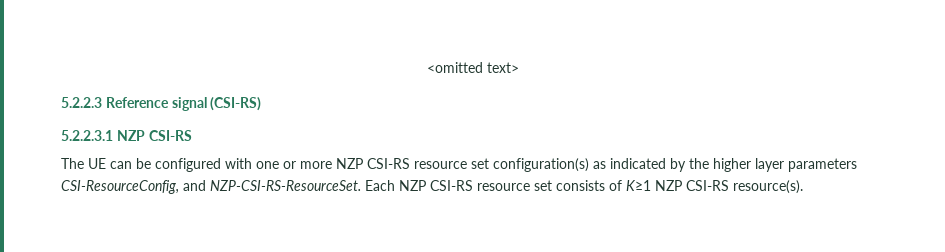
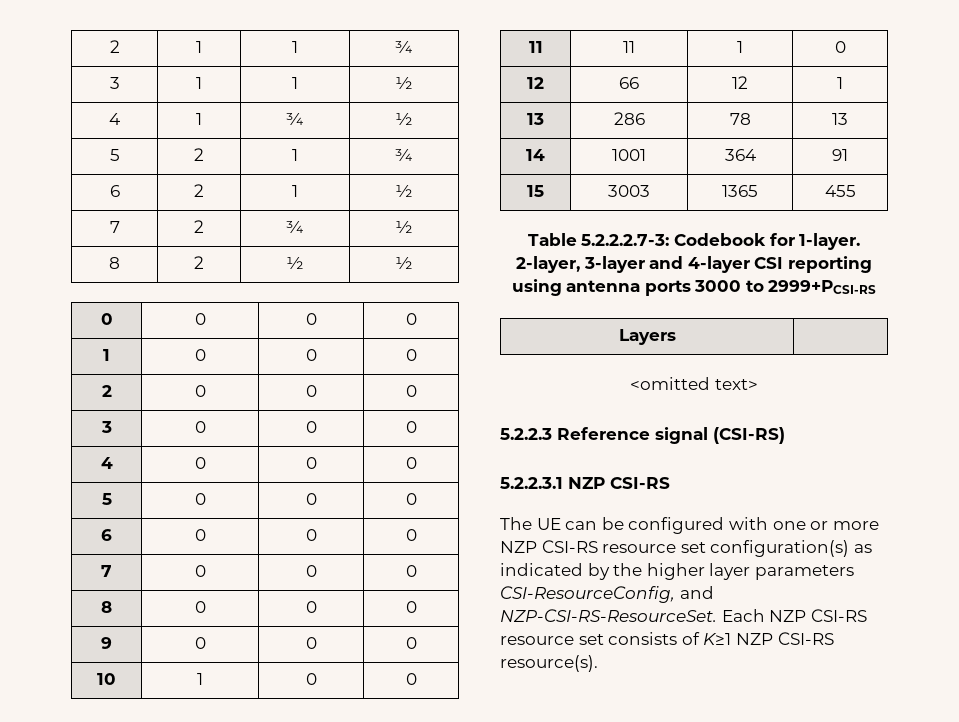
(426, 67) none -> [109,40,120,53] [196,41,202,53] [292,41,298,53] [395,41,413,53] [109,77,120,89] [196,77,202,89] [292,77,298,89] [395,77,413,89] [109,113,120,125] [196,113,202,125] [286,113,304,125] [395,113,413,125] [109,149,120,161] [194,148,204,161] [292,149,298,161] [395,149,413,161] [109,185,120,197] [194,184,204,197] [292,185,298,197] [395,185,413,197] [109,221,120,233] [194,220,204,233] [286,221,304,233] [395,221,413,233] [109,257,120,269] [194,256,204,269] [286,257,304,269] [395,257,413,269] [100,313,113,325] [194,313,206,325] [305,313,317,325] [405,313,417,325] [103,349,110,361] [194,349,206,361] [305,349,317,361] [405,349,417,361] [101,385,112,397] [194,385,206,397] [305,385,317,397] [405,385,417,397] [100,421,112,433] [194,421,206,433] [305,421,317,433] [405,421,417,433] [100,457,113,469] [194,457,206,469] [305,457,317,469] [405,457,417,469] [101,493,112,505] [194,493,206,505] [305,493,317,505] [405,493,417,505] [101,529,112,541] [194,529,206,541] [305,529,317,541] [405,529,417,541] [101,565,112,577] [194,565,206,577] [305,565,317,577] [405,565,417,577] [101,601,112,613] [194,601,206,613] [305,601,317,613] [405,601,417,613] [101,637,112,649] [194,637,206,649] [305,637,317,649] [405,637,417,649] [97,673,116,685] [197,673,203,685] [305,673,317,685] [405,673,417,685] [528,41,543,53] [623,41,635,53] [737,41,743,53] [834,41,846,53] [527,77,544,89] [619,77,639,89] [732,76,748,89] [837,77,843,89] [527,113,544,125] [613,112,645,125] [729,113,751,125] [832,113,848,125] [526,149,545,161] [612,149,646,161] [724,149,756,161] [832,149,848,161] [527,185,544,197] [608,185,650,197] [722,185,758,197] [824,185,856,197] [527,233,861,250] [516,256,872,273] [511,279,877,296] [618,329,676,345] 2 | 1 | 1 | ¾ // 3 | 1 | 1 | ½ // 4 | 1 | ¾ | ½ // 5 | 2 | 1 | ¾ // 6 | 2 | 1 | ½ // 7 | 2 | ¾ | ½ // 8 | 2 | ½ | ½ // 0 | 0 | 0 | 0 // 1 | 0 | 0 | 0 // 2 | 0 | 0 | 0 // 3 | 0 | 0 | 0 // 4 | 0 | 0 | 0 // 5 | 0 | 0 | 0 // 6 | 0 | 0 | 0 // 7 | 0 | 0 | 0 // 8 | 0 | 0 | 0 // 9 | 0 | 0 | 0 // 10 | 1 | 0 | 0 // 11 | 11 | 1 | 0 // 12 | 66 | 12 | 1 // 13 | 286 | 78 | 13 // 14 | 1001 | 364 | 91 // 15 | 3003 | 1365 | 455 // Table 5.2.2.2.7-3: Codebook for 1-layer. 2-layer, 3-layer and 4-layer CSI reporting using antenna ports 3000 to 2999+PCSI-RS // Layers | //

